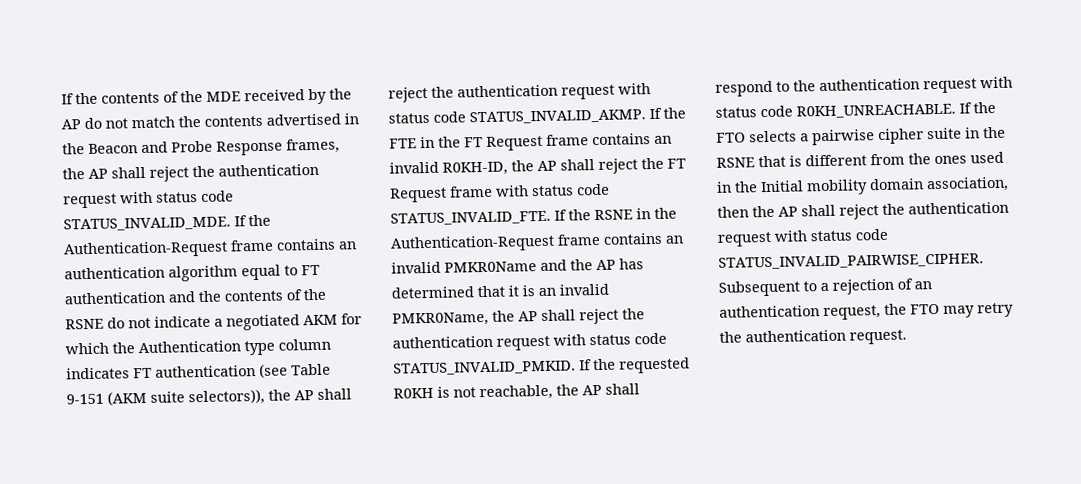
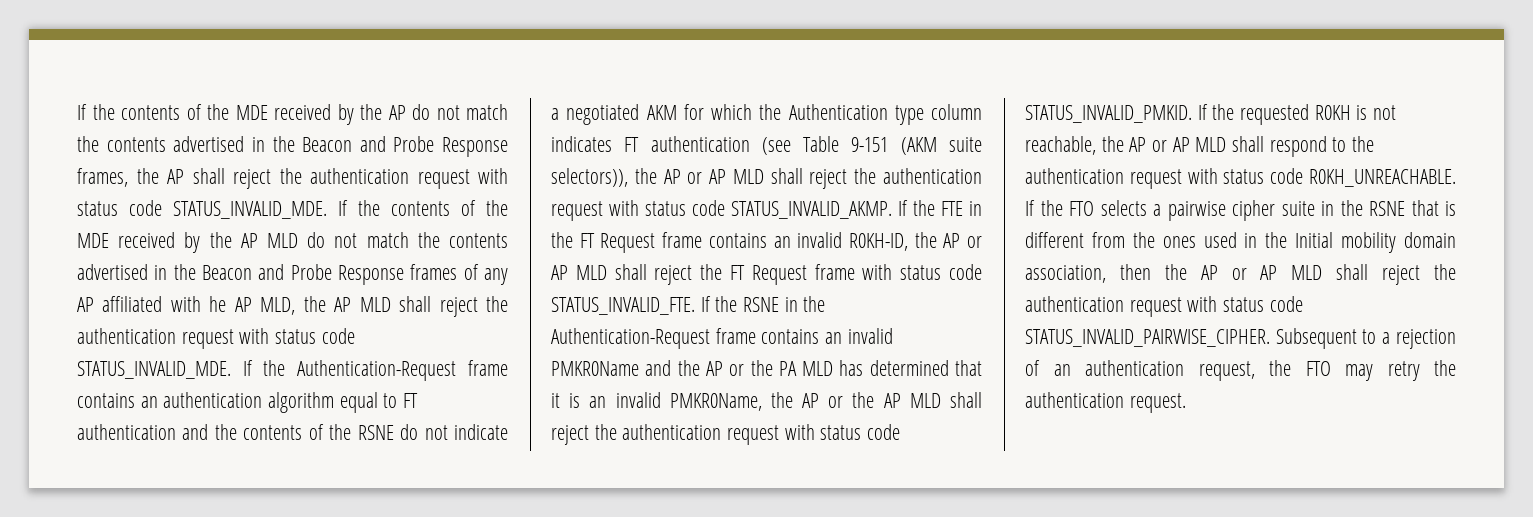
(271, 220) none -> [390,200,509,216] [77,232,508,253] [77,264,508,285] [77,296,509,317] [77,328,355,349] [77,360,286,379] contents of the MDE received by the AP MLD do not match the contents advertised in the Beacon and Probe Response frames of any AP affiliated with he AP MLD, the AP MLD shall reject the authentication request with status code STATUS_INVALID_MDE. If the
(314, 395) none -> [687,169,764,184] or AP MLD
(557, 166) none -> [967,236,982,248] [551,265,607,280] or AP MLD
(616, 265) none -> [729,360,834,376] or the PA MLD
(538, 316) none -> [828,392,941,408] or the AP MLD
(602, 390) none -> [1152,137,1227,152] or AP MLD
(798, 211) none -> [1231,265,1323,280] or AP MLD

